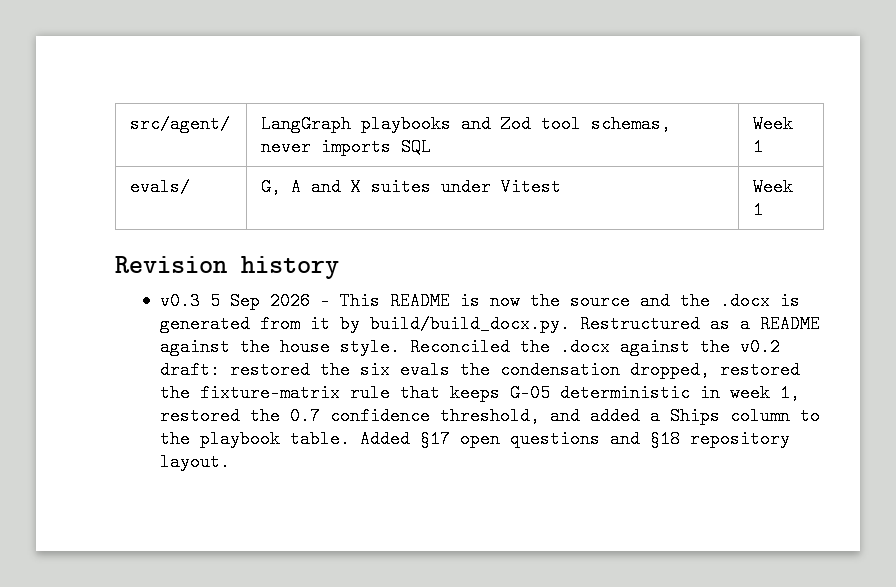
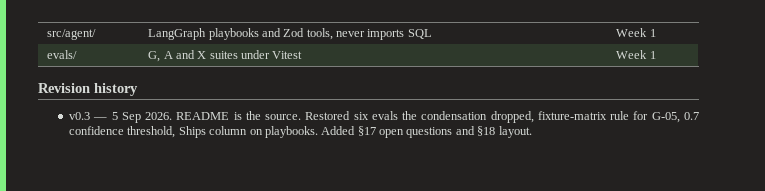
[541,115,672,133] tool schemas, -> [306,28,333,40] tools,
(200, 301) none -> [93,117,108,120] —
[269,292,800,310] [159,315,820,333] [159,338,780,356] [159,361,350,379] 2026 - This README is now the source and the .docx is generated from it by build/build_docx.py. Restructured as a README against the house style. Reconciled the .docx against the v0.2 draft: restored the -> [145,111,351,120] 2026. README is the source. Restored
[719,361,800,379] [159,384,800,402] [159,407,820,425] [159,430,350,448] restored the fixture-matrix rule that keeps G-05 deterministic in week 1, restored the 0.7 confidence threshold, and added a Ships column to the playbook table. -> [537,111,700,123] [69,126,318,138] fixture-matrix rule for G-05, 0.7 confidence threshold, Ships column on playbooks.
[689,430,790,448] repository -> (496, 131) none

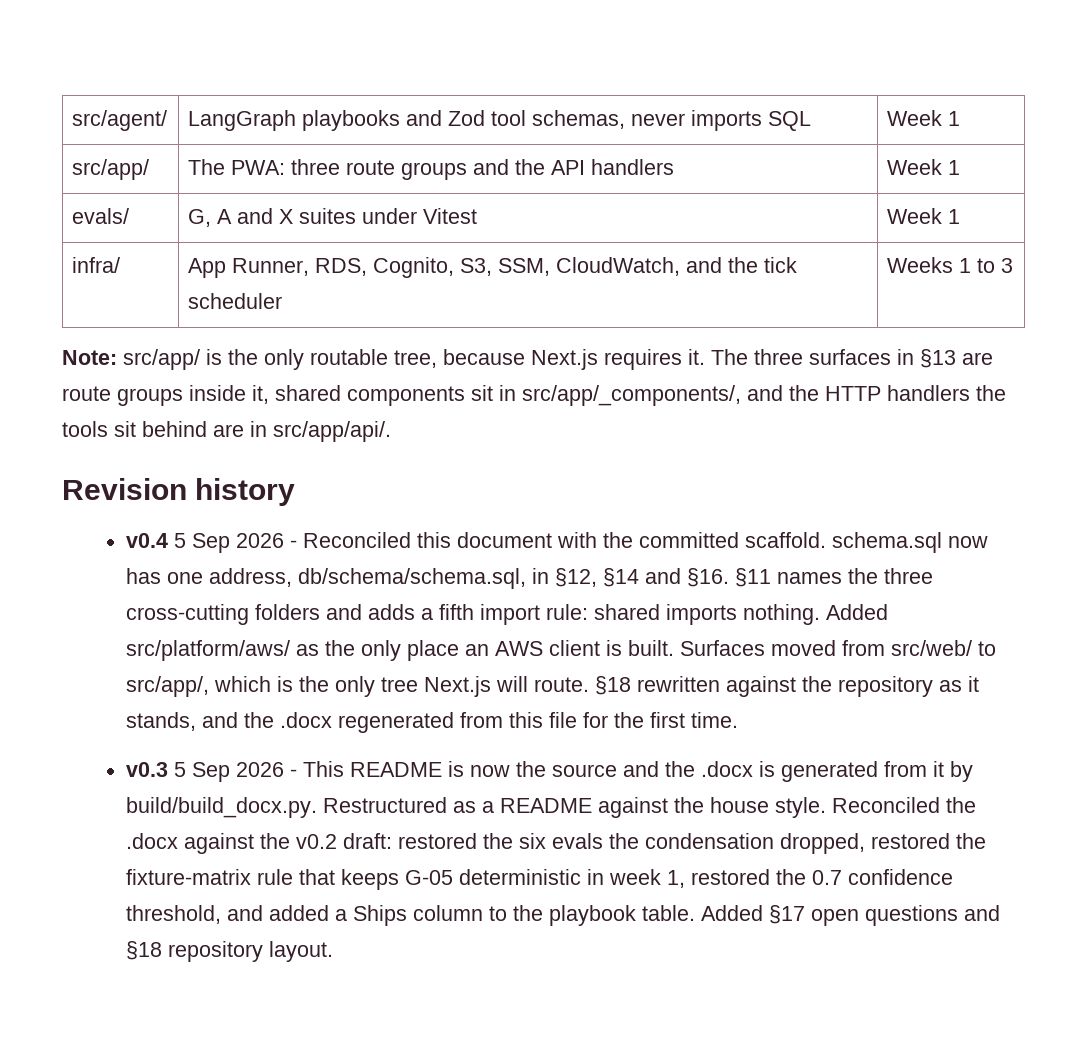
[306,28,333,40] tools, -> [491,110,626,129] tool schemas,
(656, 33) none -> [72,159,150,180] [188,159,675,180] [887,159,961,175] // src/app/ | The PWA: three route groups and the API handlers | Week 1
[38,83,138,96] [69,111,351,123] // Revision history // v0.3 — 5 Sep 2026. README is the source. Restored -> [72,257,121,273] [188,257,798,278] [188,293,283,309] [887,257,1014,273] [62,349,993,370] [62,385,1006,406] [62,421,391,442] [62,478,296,506] [126,532,989,553] [126,568,934,589] [126,604,889,625] [126,640,997,661] [126,676,980,697] [126,712,739,733] [126,761,974,782] [126,797,977,818] [126,833,514,854] // infra/ | App Runner, RDS, Cognito, S3, SSM, CloudWatch, and the tick scheduler | Weeks 1 to 3 // Note: src/app/ is the only routable tree, because Next.js requires it. The three surfaces in §13 are route groups inside it, shared components sit in src/app/_components/, and the HTTP handlers the tools sit behind are in src/app/api/. // Revision history // v0.4 5 Sep 2026 - Reconciled this document with the committed scaffold. schema.sql now has one address, db/schema/schema.sql, in §12, §14 and §16. §11 names the three cross-cutting folders and adds a fifth import rule: shared imports nothing. Added src/platform/aws/ as the only place an AWS client is built. Surfaces moved from src/web/ to src/app/, which is the only tree Next.js will route. §18 rewritten against the repository as it stands, and the .docx regenerated from this file for the first time. // v0.3 5 Sep 2026 - This README is now the source and the .docx is generated from it by build/build_docx.py. Restructured as a README against the house style. Reconciled the .docx against the v0.2 draft: restored the
[537,111,700,123] [69,126,318,138] fixture-matrix rule for G-05, 0.7 confidence threshold, Ships column on playbooks. -> [871,833,987,849] [126,869,954,890] [126,905,696,926] restored the fixture-matrix rule that keeps G-05 deterministic in week 1, restored the 0.7 confidence threshold, and added a Ships column to the playbook table.
(496, 131) none -> [168,941,264,962] repository

